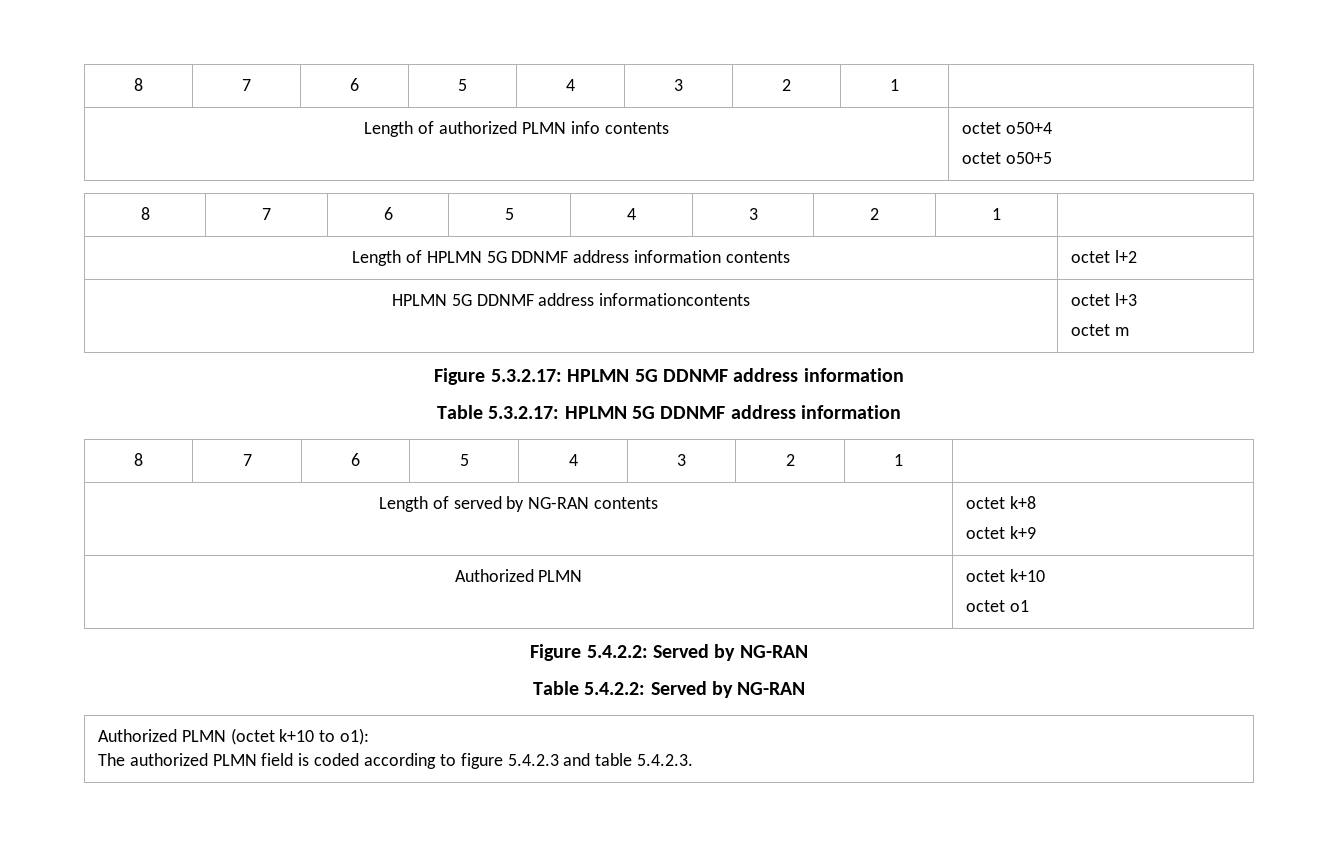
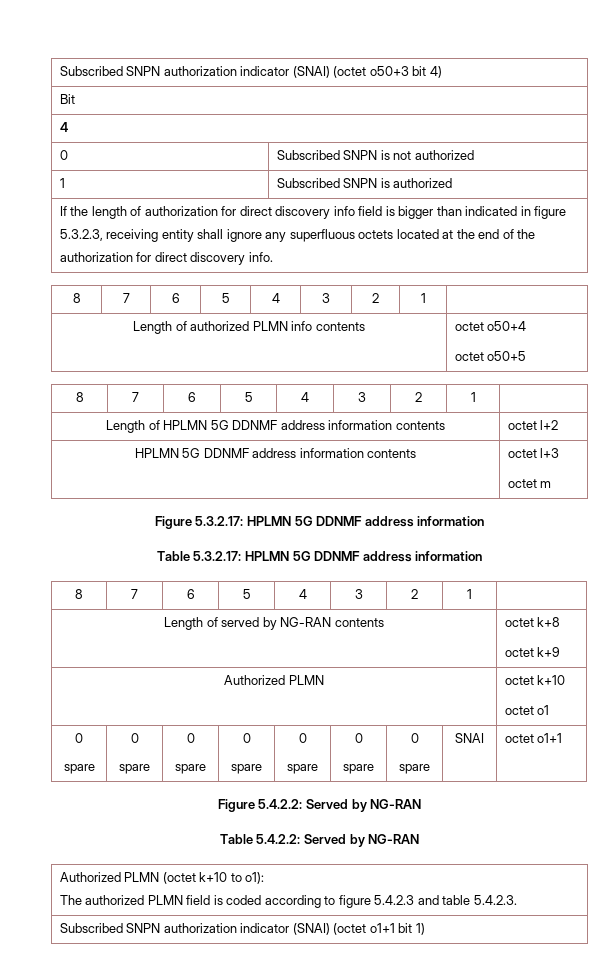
(134, 84) none -> [59,66,442,78] [59,94,75,104] [59,122,68,132] [59,150,68,160] [276,150,474,160] [59,178,65,188] [276,178,453,188] [59,206,567,219] [59,229,536,242] [59,252,273,265] Subscribed SNPN authorization indicator (SNAI) (octet o50+3 bit 4) // Bit // 4 // 0 | Subscribed SNPN is not authorized // 1 | Subscribed SNPN is authorized // If the length of authorization for direct discovery info field is bigger than indicated in figure 5.3.2.3, receiving entity shall ignore any superfluous octets located at the end of the authorization for direct discovery info. //
[599,293,751,306] informationcontents -> [299,448,417,458] information contents
(1029, 606) none -> [75,733,83,743] [63,764,95,774] [130,733,139,743] [119,764,150,774] [186,733,195,743] [175,764,206,774] [242,733,251,743] [231,764,262,774] [298,733,307,743] [287,764,318,774] [354,733,363,743] [343,764,374,774] [410,733,419,743] [399,764,430,774] [455,733,484,743] [504,733,563,743] // 0 // spare | 0 // spare | 0 // spare | 0 // spare | 0 // spare | 0 // spare | 0 // spare | SNAI | octet o1+1
(694, 760) none -> [59,923,425,935] // Subscribed SNPN authorization indicator (SNAI) (octet o1+1 bit 1)

